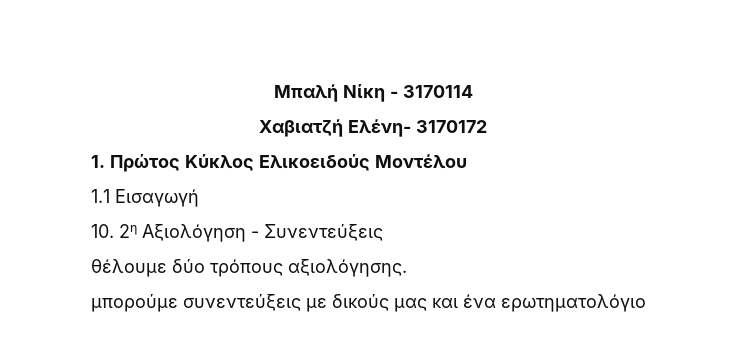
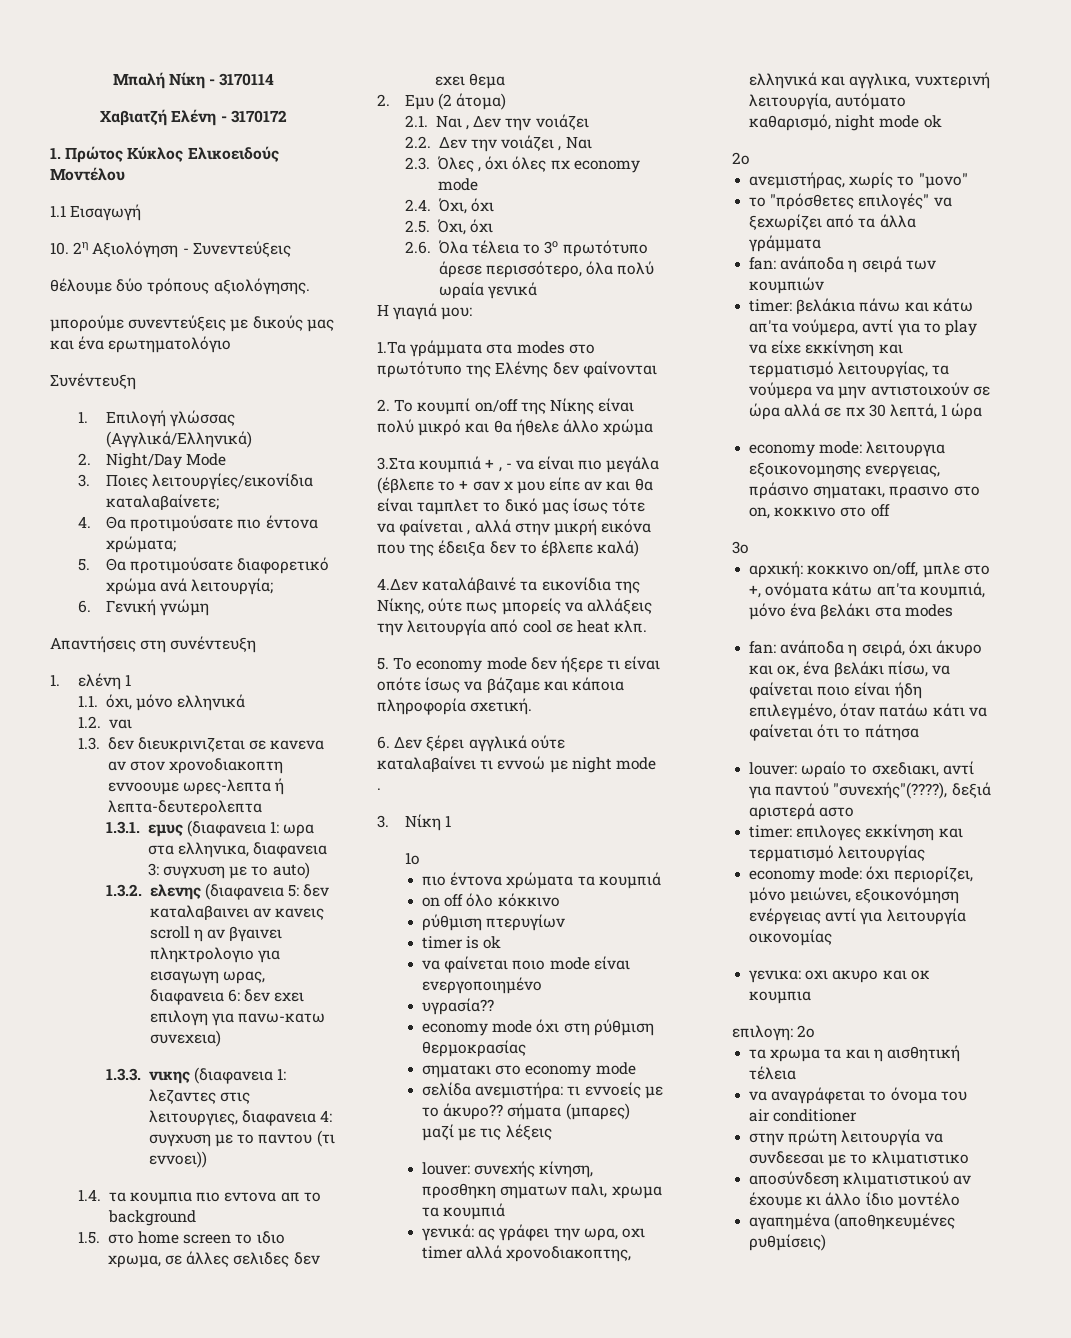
[348,119,411,137] Ελένη- -> [171,109,227,126] Ελένη -
(646, 303) none -> [50,373,136,390] [78,410,236,427] [106,431,253,448] [78,453,227,469] [78,473,314,490] [106,494,220,510] [78,515,318,532] [106,536,177,553] [78,557,330,574] [106,578,274,595] [78,599,210,616] [50,636,257,653] [50,673,132,690] [78,694,246,711] [78,716,132,729] [78,737,325,753] [107,758,284,774] [107,778,285,795] [107,800,262,816] [106,820,315,837] [147,842,328,858] [147,862,310,879] [106,883,330,900] [149,905,325,920] [149,926,283,942] [149,947,281,963] [149,971,266,984] [149,989,305,1005] [149,1010,326,1026] [149,1030,221,1047] [106,1067,287,1084] [148,1089,251,1104] [148,1110,333,1126] [148,1130,335,1147] [148,1151,207,1168] [78,1189,321,1205] [107,1210,196,1226] [78,1231,285,1244] [107,1251,320,1268] [434,73,505,89] [377,93,507,110] [405,114,589,131] [405,135,592,152] [405,156,640,173] [437,178,478,191] [405,198,494,214] [405,219,493,235] [405,240,648,257] [438,261,655,278] [438,282,537,299] [377,303,473,320] [377,340,595,357] [377,361,657,378] [377,398,635,415] [377,419,654,436] [377,456,660,473] [377,477,653,494] [377,498,646,515] [377,519,652,536] [377,540,640,557] [377,577,640,594] [377,598,652,615] [377,619,648,636] [377,656,661,673] [377,677,624,694] [377,698,533,715] [377,735,565,752] [377,756,656,773] [377,788,381,790] [377,814,452,831] [405,852,420,865] [422,872,661,889] [422,893,560,907] [422,914,566,931] [422,936,502,949] [422,956,630,973] [422,977,543,994] [422,998,495,1015] [422,1019,654,1036] [422,1040,527,1057] [422,1062,636,1078] [422,1082,663,1099] [422,1103,630,1120] [422,1124,552,1141] [422,1161,594,1178] [422,1183,662,1199] [422,1203,506,1220] [422,1224,646,1241] [422,1245,632,1262] [749,72,990,89] [749,93,907,110] [749,114,942,131] [732,152,750,165] [749,172,968,189] [749,193,952,210] [749,214,916,231] [749,235,822,252] [749,256,936,273] [749,277,825,294] [749,298,973,314] [749,319,978,336] [749,340,903,357] [749,361,950,378] [749,382,990,399] [749,403,983,420] [749,441,946,457] [749,462,941,478] [749,482,980,499] [749,504,890,519] [732,541,750,554] [749,561,990,578] [749,582,985,599] [749,603,953,620] [749,640,983,657] [749,661,951,677] [749,682,922,699] [749,703,987,720] [749,724,919,741] [749,761,974,778] [749,782,991,799] [749,803,855,820] [749,824,963,841] [749,845,926,862] [749,866,973,883] [749,887,960,904] [749,908,966,925] [749,929,833,946] [749,970,930,983] [749,991,812,1004] [732,1025,816,1041] [749,1045,961,1062] [749,1066,797,1080] [749,1087,967,1104] [749,1109,858,1122] [749,1129,943,1146] [749,1151,969,1167] [749,1171,972,1188] [749,1192,960,1209] [749,1213,956,1230] [749,1234,827,1251] // Συνέντευξη // 1. Επιλογή γλώσσας (Αγγλικά/Ελληνικά) // 2. Night/Day Mode // 3. Ποιες λειτουργίες/εικονίδια καταλαβαίνετε; // 4. Θα προτιμούσατε πιο έντονα χρώματα; // 5. Θα προτιμούσατε διαφορετικό χρώμα ανά λειτουργία; // 6. Γενική γνώμη // Απαντήσεις στη συνέντευξη // 1. ελένη 1 // 1.1. όχι, μόνο ελληνικά // 1.2. ναι // 1.3. δεν διευκρινιζεται σε κανενα αν στον χρονοδιακοπτη εννοουμε ωρες-λεπτα ή λεπτα-δευτερολεπτα // 1.3.1. εμυς (διαφανεια 1: ωρα στα ελληνικα, διαφανεια 3: συγχυση με το auto) // 1.3.2. ελενης (διαφανεια 5: δεν καταλαβαινει αν κανεις scroll η αν βγαινει πληκτρολογιο για εισαγωγη ωρας, διαφανεια 6: δεν εχει επιλογη για πανω-κατω συνεχεια) // 1.3.3. νικης (διαφανεια 1: λεζαντες στις λειτουργιες, διαφανεια 4: συγχυση με το παντου (τι εννοει)) // 1.4. τα κουμπια πιο εντονα απ το background // 1.5. στο home screen το ιδιο χρωμα, σε άλλες σελιδες δεν εχει θεμα // 2. Εμυ (2 άτομα) // 2.1. Ναι , Δεν την νοιάζει // 2.2. Δεν την νοιάζει , Ναι // 2.3. Όλες , όχι όλες πχ economy mode // 2.4. Όχι, όχι // 2.5. Όχι, όχι // 2.6. Όλα τέλεια το 3ο πρωτότυπο άρεσε περισσότερο, όλα πολύ ωραία γενικά // H γιαγιά μου: // 1.Τα γράμματα στα modes στο πρωτότυπο της Ελένης δεν φαίνονται // 2. Το κουμπί on/off της Νίκης είναι πολύ μικρό και θα ήθελε άλλο χρώμα // 3.Στα κουμπιά + , - να είναι πιο μεγάλα (έβλεπε το + σαν χ μου είπε αν και θα είναι ταμπλετ το δικό μας ίσως τότε να φαίνεται , αλλά στην μικρή εικόνα που της έδειξα δεν το έβλεπε καλά) // 4.Δεν καταλάβαινέ τα εικονίδια της Νίκης, ούτε πως μπορείς να αλλάξεις την λειτουργία από cool σε heat κλπ. // 5. Το economy mode δεν ήξερε τι είναι οπότε ίσως να βάζαμε και κάποια πληροφορία σχετική. // 6. Δεν ξέρει αγγλικά ούτε καταλαβαίνει τι εννοώ με night mode . // 3. Νίκη 1 // 1o // πιο έντονα χρώματα τα κουμπιά // on off όλο κόκκινο // ρύθμιση πτερυγίων // timer is ok // να φαίνεται ποιο mode είναι ενεργοποιημένο // υγρασία?? // economy mode όχι στη ρύθμιση θερμοκρασίας // σηματακι στο economy mode // σελίδα ανεμιστήρα: τι εννοείς με το άκυρο?? σήματα (μπαρες) μαζί με τις λέξεις // louver: συνεχής κίνηση, προσθηκη σηματων παλι, χρωμα τα κουμπιά // γενικά: ας γράφει την ωρα, οχι timer αλλά χρονοδιακοπτης, ελληνικά και αγγλικα, νυχτερινή λειτουργία, αυτόματο καθαρισμό, night mode ok // 2o // ανεμιστήρας, χωρίς το "μονο" // το "πρόσθετες επιλογές" να ξεχωρίζει από τα άλλα γράμματα // fan: ανάποδα η σειρά των κουμπιών // timer: βελάκια πάνω και κάτω απ'τα νούμερα, αντί για το play να είχε εκκίνηση και τερματισμό λειτουργίας, τα νούμερα να μην αντιστοιχούν σε ώρα αλλά σε πχ 30 λεπτά, 1 ώρα // economy mode: λειτουργια εξοικονομησης ενεργειας, πράσινο σηματακι, πρασινο στο on, κοκκινο στο off // 3ο // αρχική: κοκκινο on/off, μπλε στο +, ονόματα κάτω απ'τα κουμπιά, μόνο ένα βελάκι στα modes // fan: ανάποδα η σειρά, όχι άκυρο και οκ, ένα βελάκι πίσω, να φαίνεται ποιο είναι ήδη επιλεγμένο, όταν πατάω κάτι να φαίνεται ότι το πάτησα // louver: ωραίο το σχεδιακι, αντί για παντού "συνεχής"(????), δεξιά αριστερά αστο // timer: επιλογες εκκίνηση και τερματισμό λειτουργίας // economy mode: όχι περιορίζει, μόνο μειώνει, εξοικονόμηση ενέργειας αντί για λειτουργία οικονομίας // γενικα: οχι ακυρο και οκ κουμπια // επιλογη: 2ο // τα χρωμα τα και η αισθητική τέλεια // να αναγράφεται το όνομα του air conditioner // στην πρώτη λειτουργία να συνδεεσαι με το κλιματιστικο // αποσύνδεση κλιματιστικού αν έχουμε κι άλλο ίδιο μοντέλο // αγαπημένα (αποθηκευμένες ρυθμίσεις)

